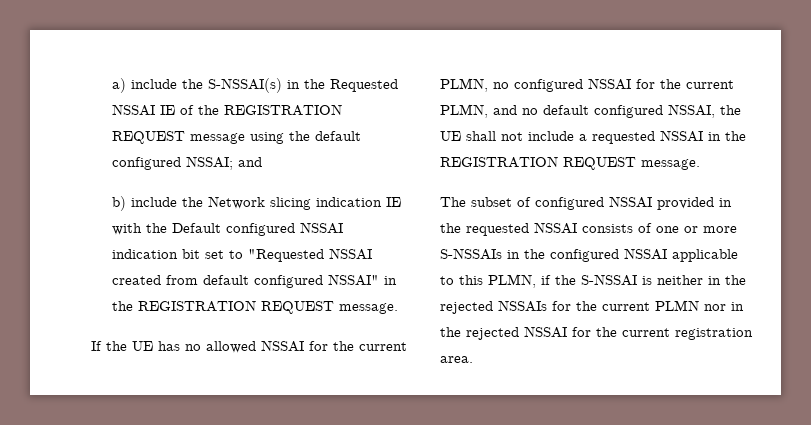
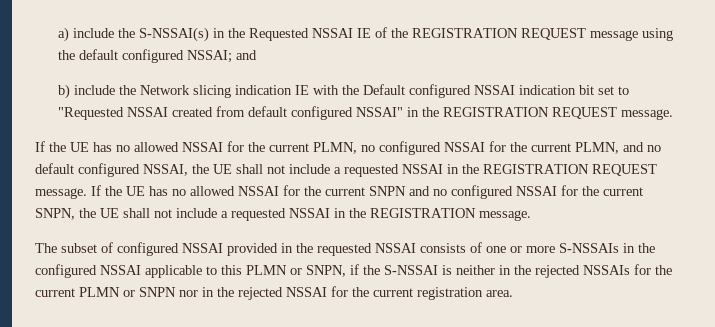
(700, 164) none -> [91,185,643,199] [35,208,531,221] If the UE has no allowed NSSAI for the current SNPN and no configured NSSAI for the current SNPN, the UE shall not include a requested NSSAI in the REGISTRATION message.
[488,274,536,288] PLMN, -> [246,265,346,277] PLMN or SNPN,
(699, 305) none -> [123,287,176,297] or SNPN

